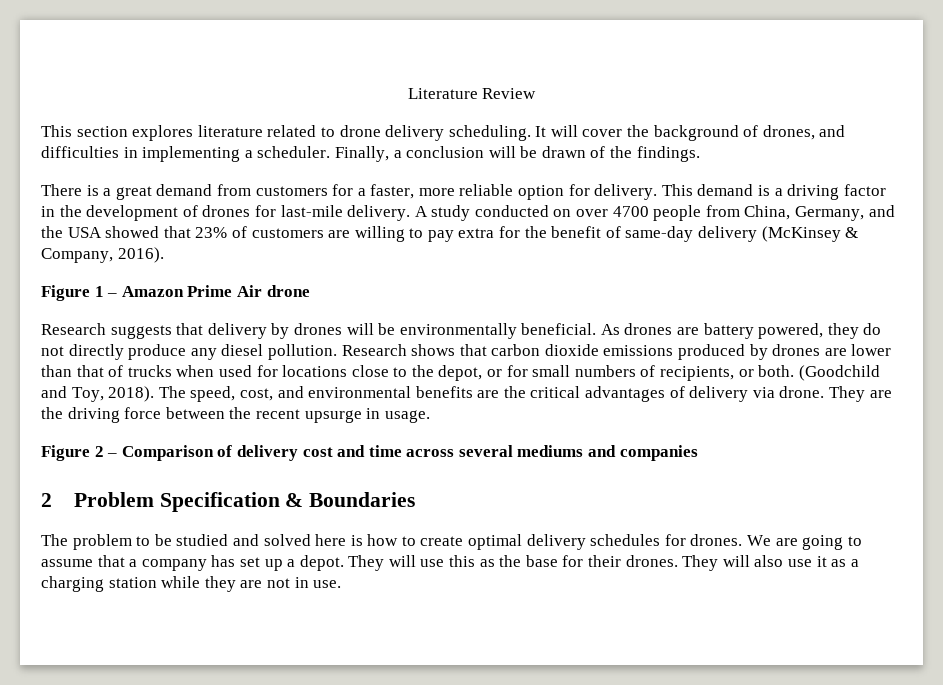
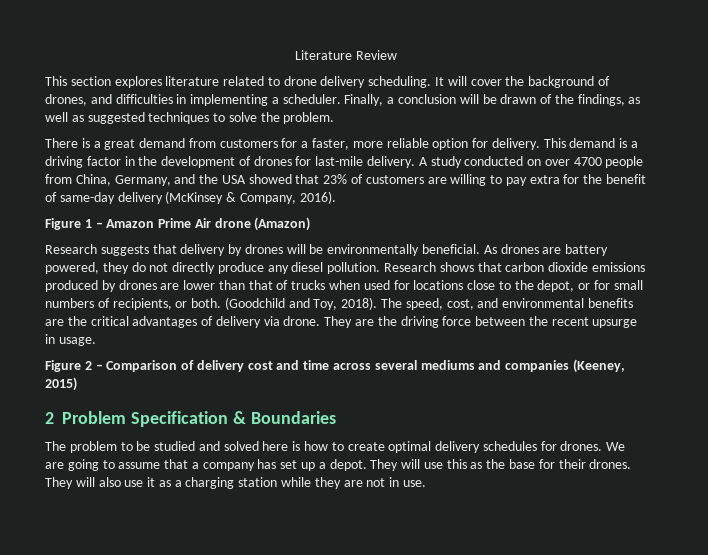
[636,146,700,162] findings. -> [577,94,641,106] [45,112,335,124] findings, as well as suggested techniques to solve the problem.
(310, 291) none -> [254,217,311,231] (Amazon)
(698, 453) none -> [572,359,625,373] [45,377,77,391] (Keeney, 2015)

